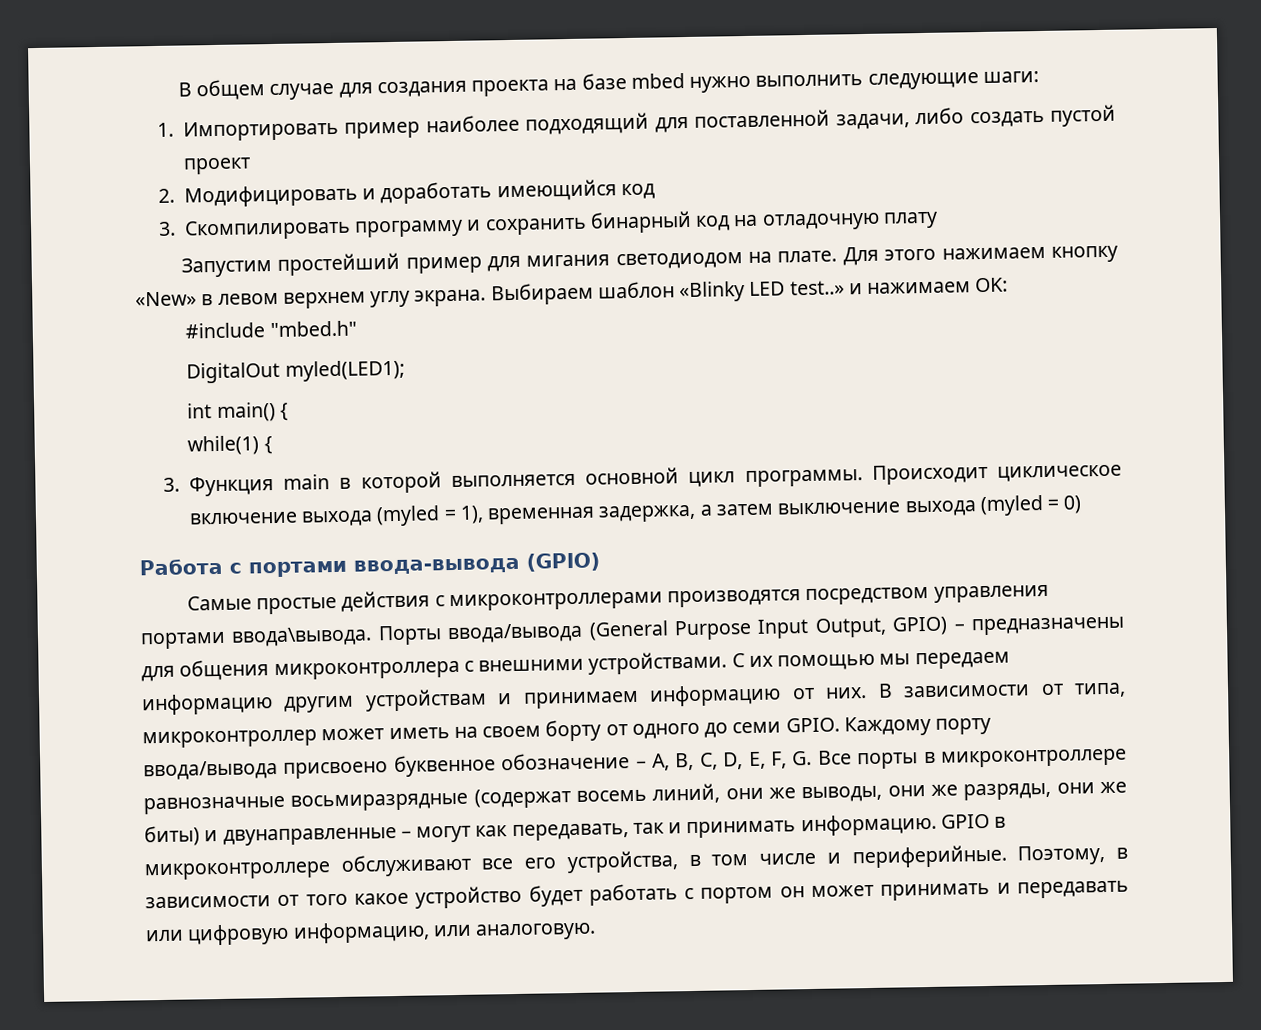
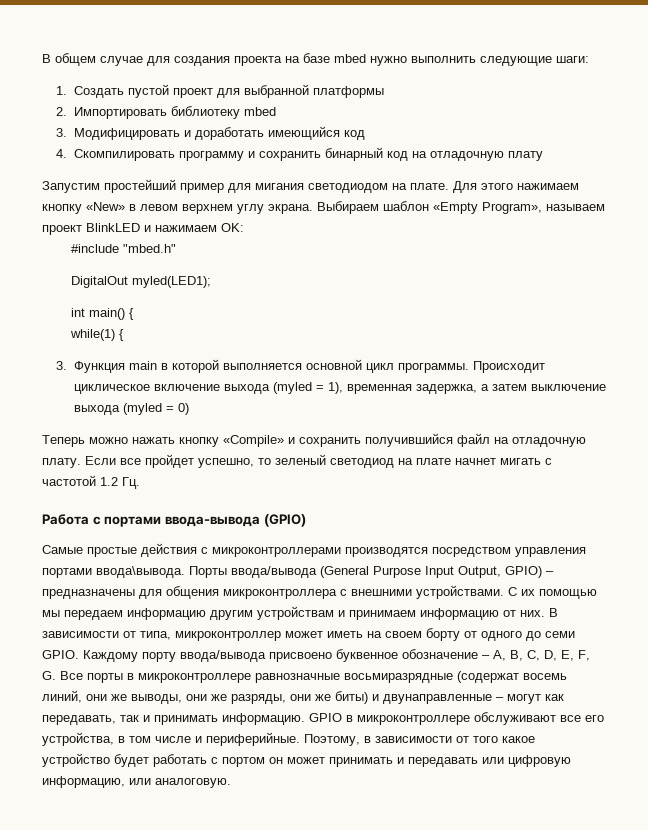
[182,104,1116,142] [182,157,251,175] [158,188,176,203] Импортировать пример наиболее подходящий для поставленной задачи, либо создать пустой проект // 2. -> [73,84,384,98] [56,106,276,119] [56,128,68,137] Cоздать пустой проект для выбранной платформы // 2. Импортировать библиотеку mbed // 3.
[158,221,177,236] 3. -> [56,149,68,158] 4.
[679,280,845,303] «Blinky LED test..» -> [433,202,605,214] [42,223,140,235] «Empty Program», называем проект BlinkLED
(1083, 504) none -> [42,433,586,447] [42,454,552,468] [42,475,140,489] // Теперь можно нажать кнопку «Compile» и сохранить получившийся файл на отладочную плату. Если все пройдет успешно, то зеленый светодиод на плате начнет мигать с частотой 1.2 Гц.

